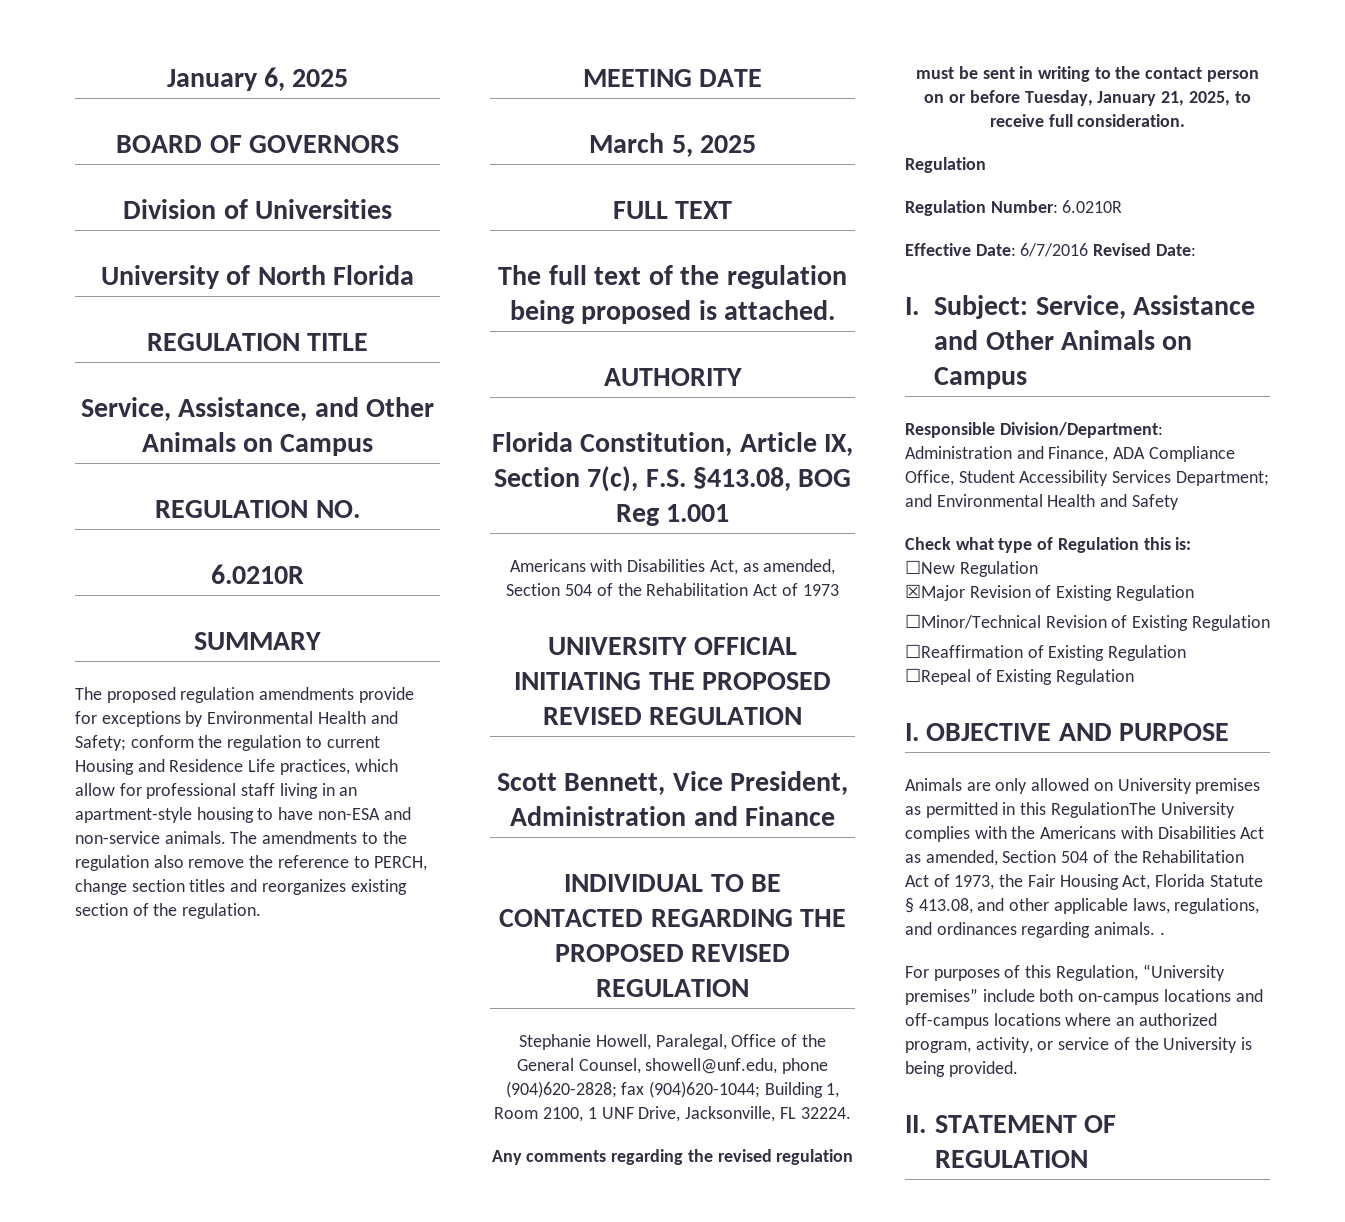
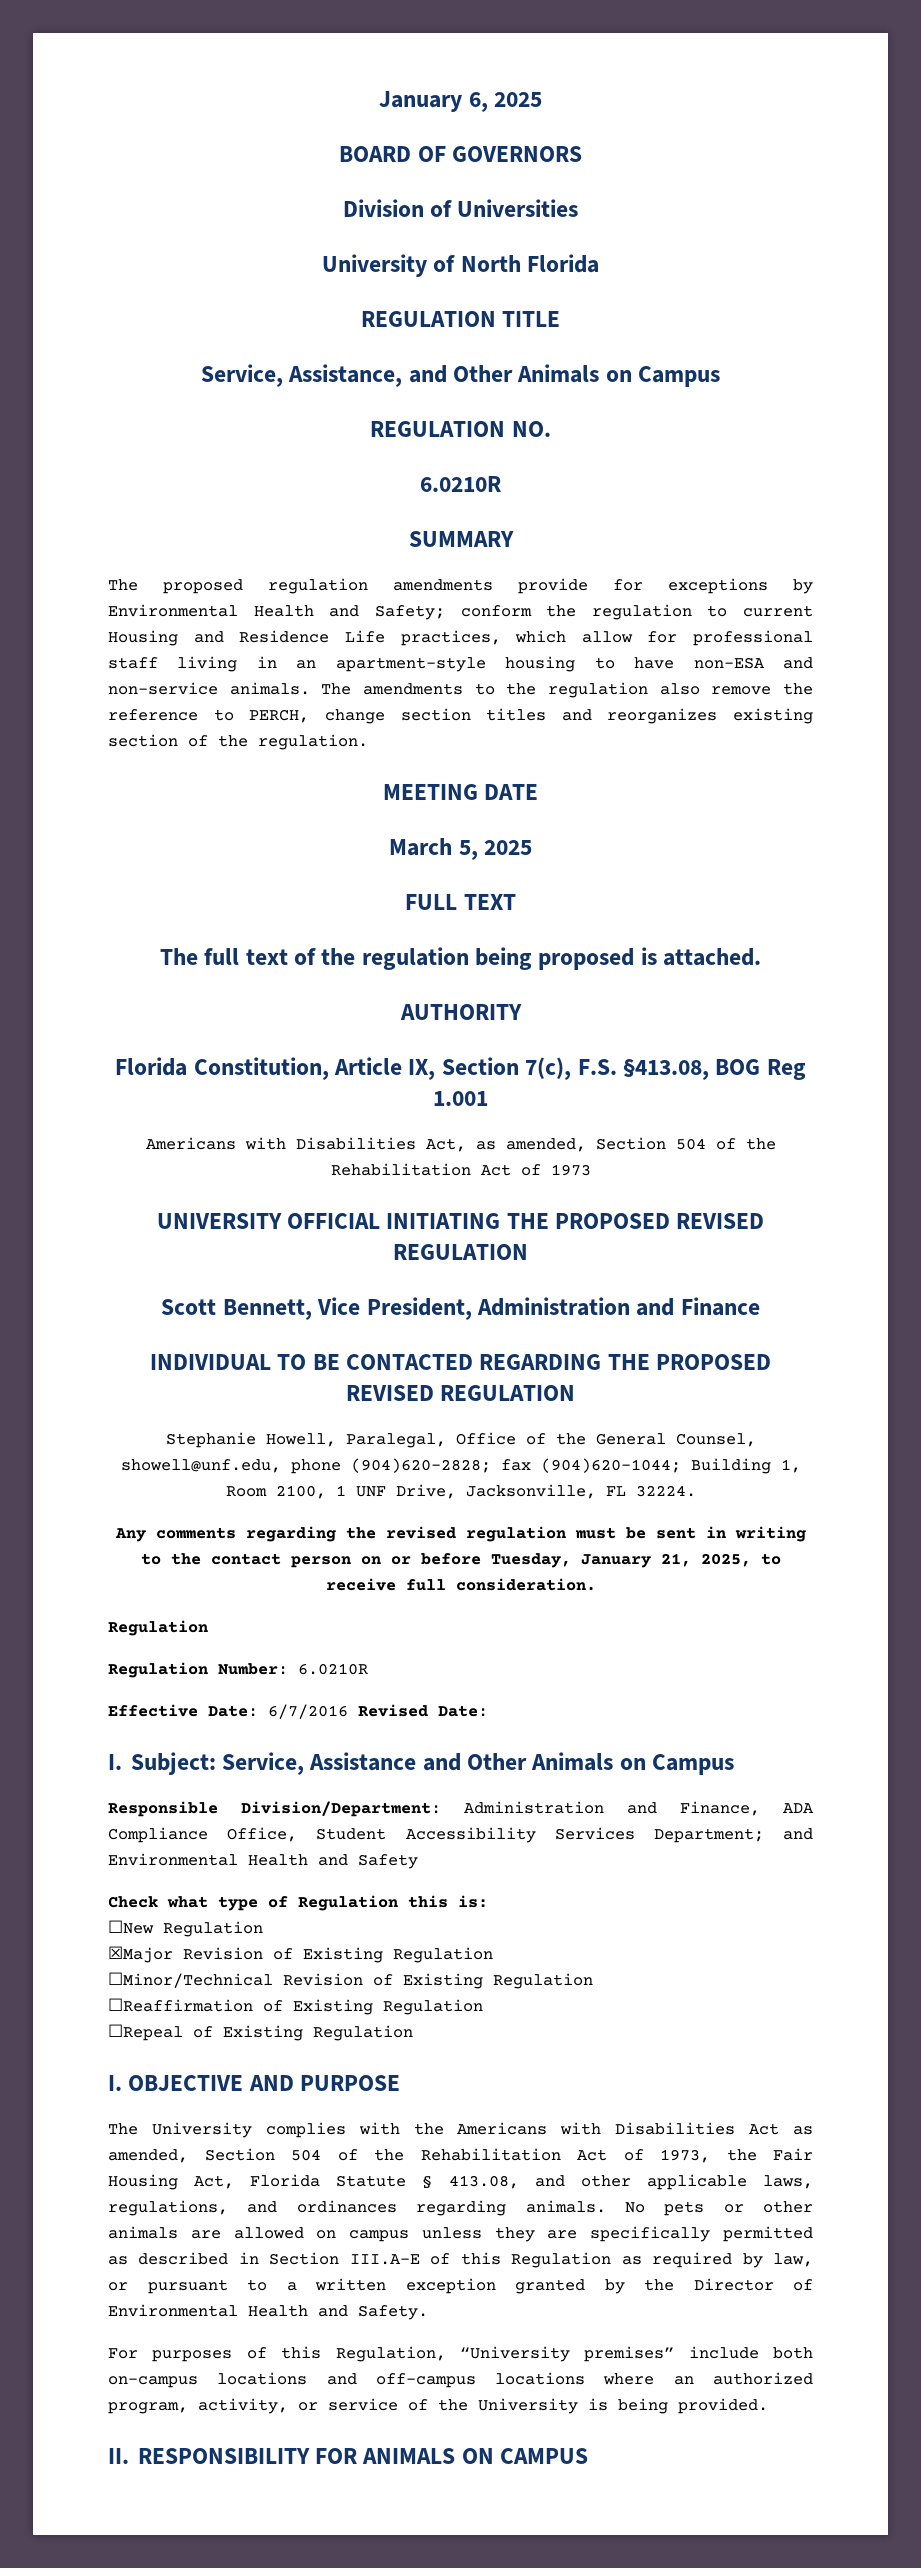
[905,778,1261,794] [905,802,1156,818] Animals are only allowed on University premises as permitted in this RegulationThe -> [108,2123,138,2135] The
[1159,932,1165,935] . -> [624,2201,813,2216] [108,2226,813,2242] [108,2252,814,2268] [108,2278,813,2294] [108,2304,428,2320] No pets or other animals are allowed on campus unless they are specifically permitted as described in Section III.A-E of this Regulation as required by law, or pursuant to a written exception granted by the Director of Environmental Health and Safety.
[934,1115,1117,1133] [934,1150,1088,1168] STATEMENT OF REGULATION -> [137,2448,588,2464] RESPONSIBILITY FOR ANIMALS ON CAMPUS

